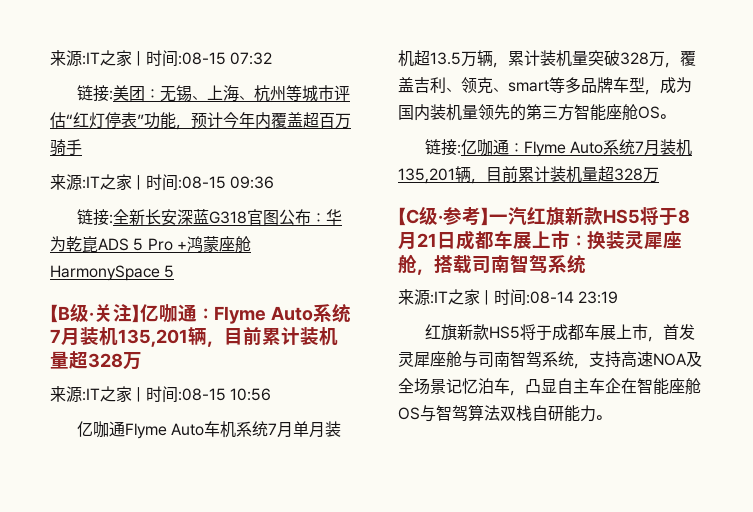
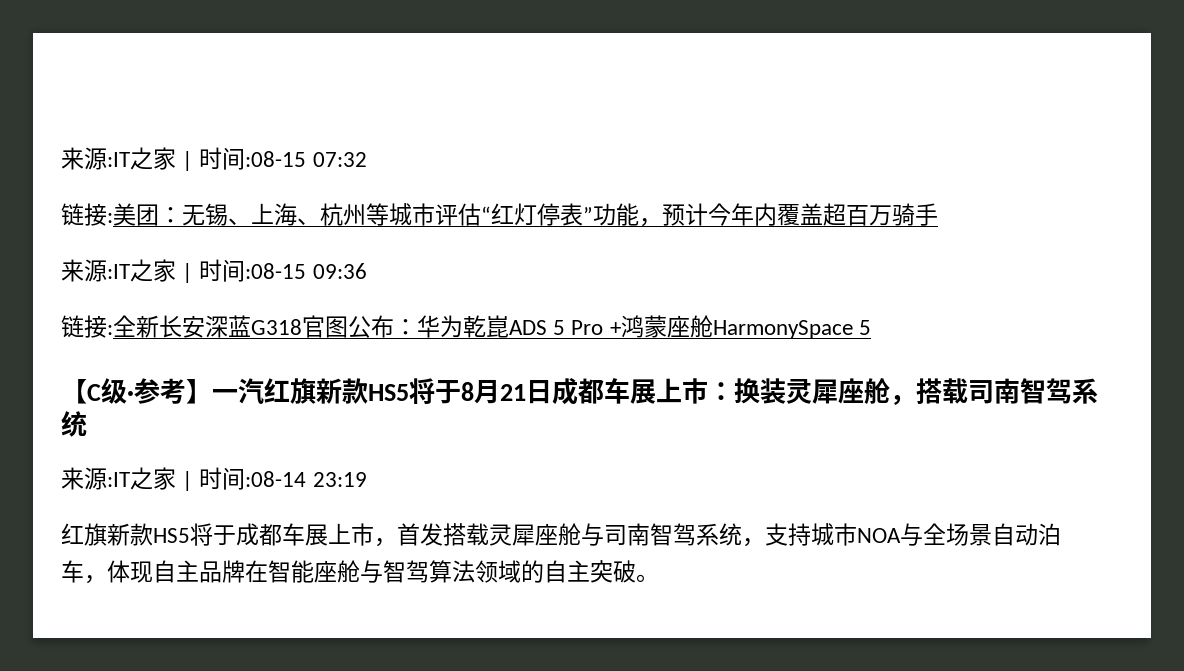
[50,303,351,324] [50,327,338,347] [50,351,142,370] [50,386,271,403] [76,421,341,439] [398,50,696,68] [398,77,692,95] [398,104,675,121] [424,139,692,157] [398,166,659,184] // 【B级·关注】亿咖通：Flyme Auto系统7月装机135,201辆，目前累计装机量超328万 // 来源:IT之家 | 时间:08-15 10:56 // 亿咖通Flyme Auto车机系统7月单月装机超13.5万辆，累计装机量突破328万，覆盖吉利、领克、smart等多品牌车型，成为国内装机量领先的第三方智能座舱OS。 // 链接:亿咖通：Flyme Auto系统7月装机135,201辆，目前累计装机量超328万 -> (871, 327) none
(695, 332) none -> [443,523,489,546] 搭载
[621,351,702,368] [398,378,621,396] 高速NOA及全场景记忆泊车，凸显自主车企 -> [811,523,1061,546] [61,560,245,584] 城市NOA与全场景自动泊车，体现自主品牌
[398,407,420,420] OS -> (360, 571) none
[500,405,596,422] 双栈自研能力 -> [475,560,636,583] 领域的自主突破

